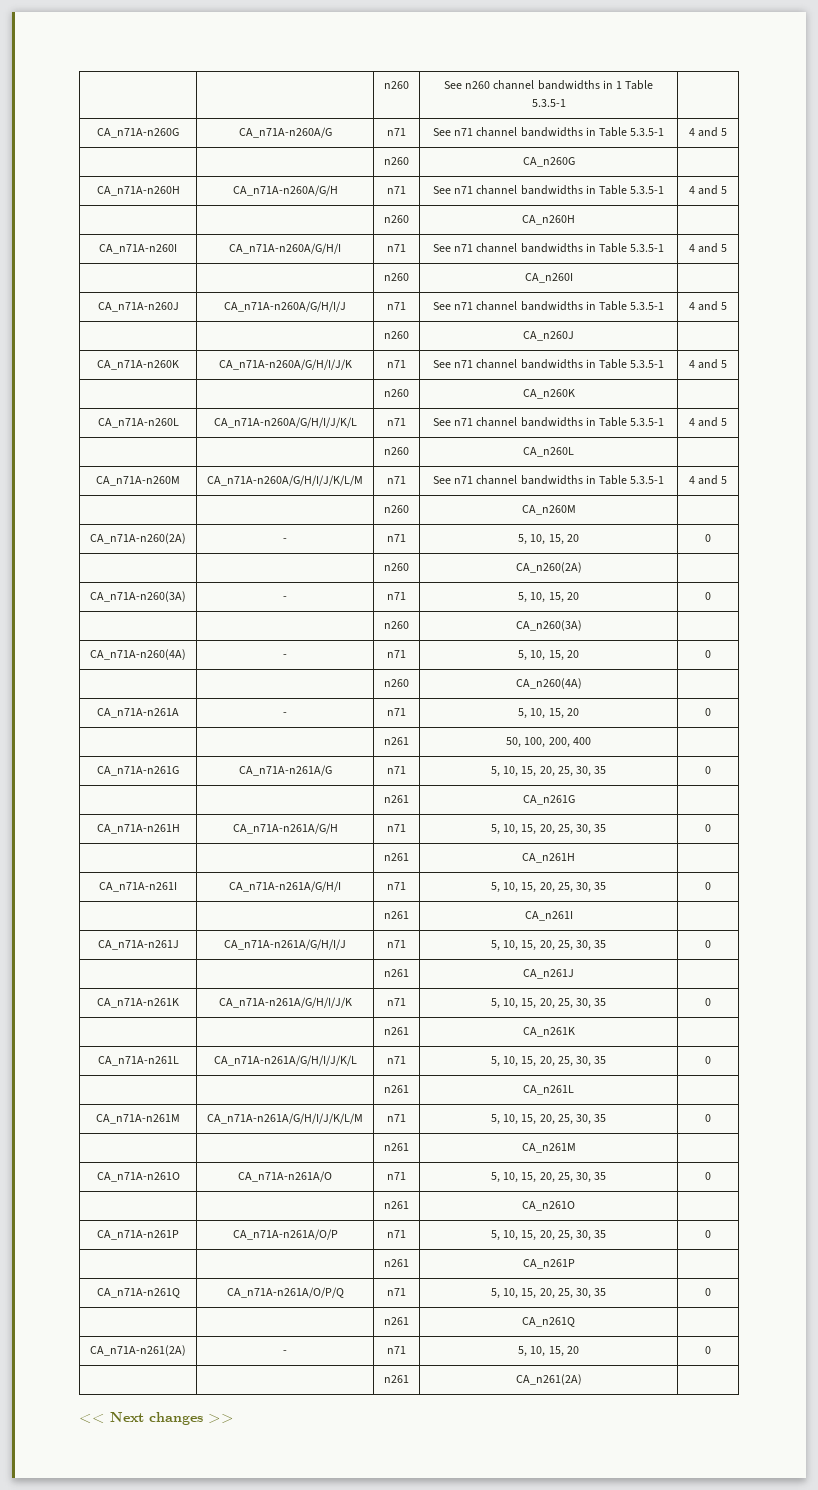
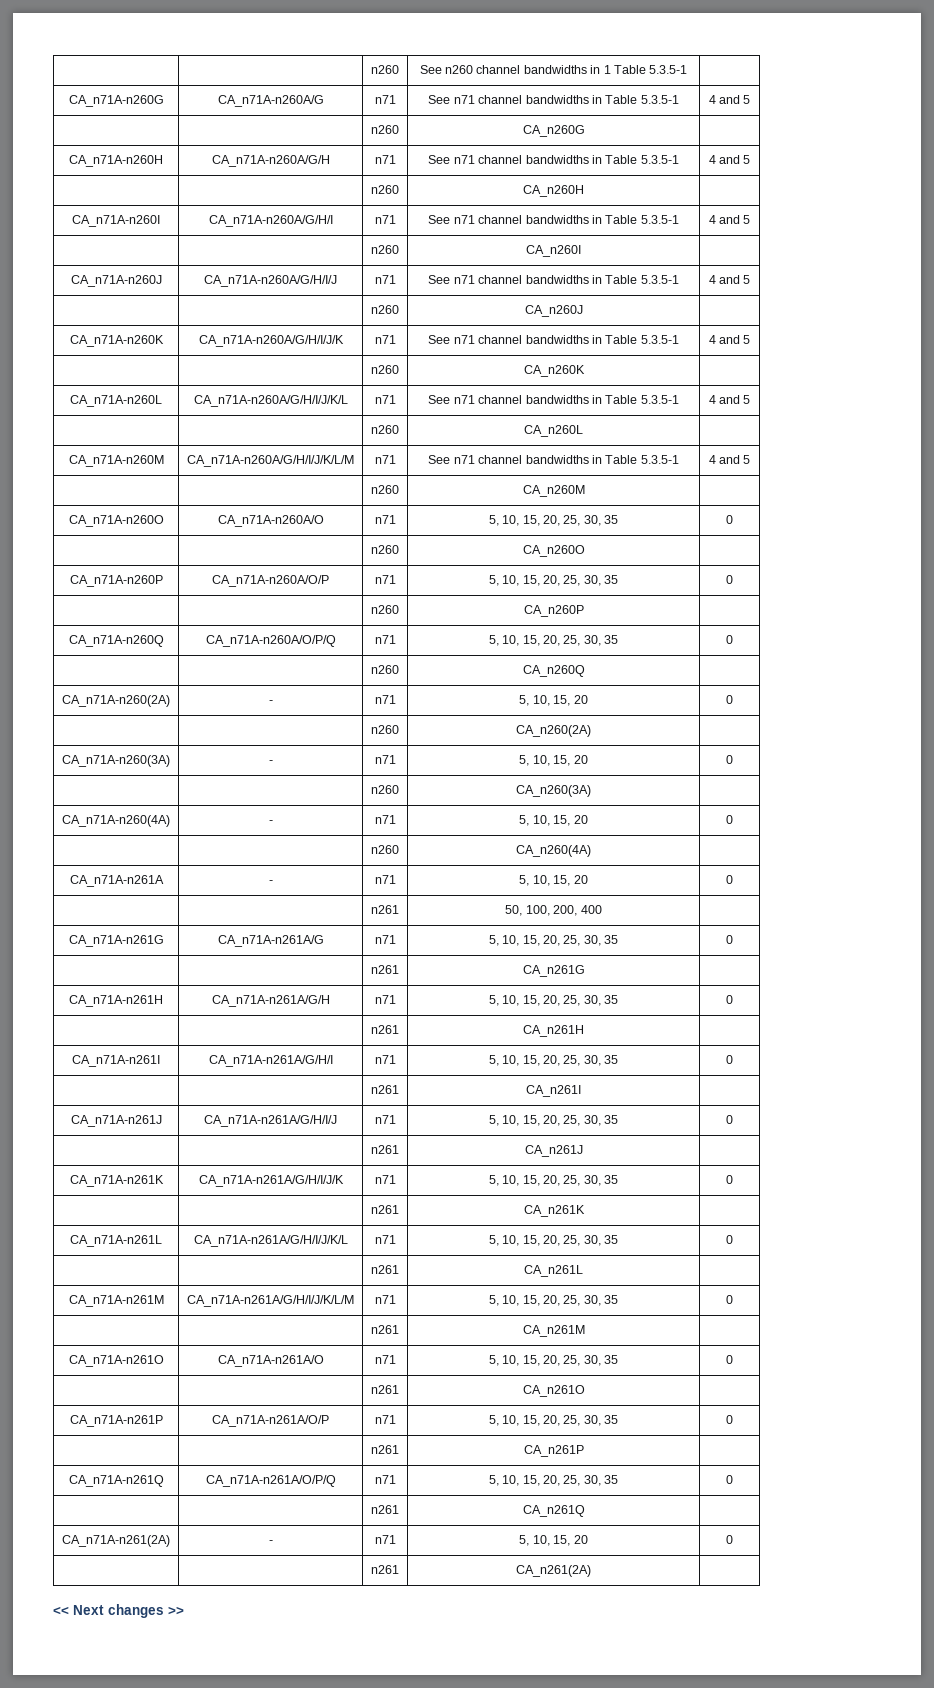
(576, 510) none -> [68,515,164,527] [217,515,324,527] [374,515,396,524] [488,515,619,526] [726,515,733,524] [371,545,399,554] [522,545,585,557] [69,575,163,587] [212,575,329,587] [374,575,396,584] [488,575,619,586] [726,575,733,584] [371,605,399,614] [523,605,584,617] [68,635,164,647] [205,635,336,647] [374,635,396,644] [488,635,619,646] [726,635,733,644] [371,665,399,674] [522,665,585,677] // CA_n71A-n260O | CA_n71A-n260A/O | n71 | 5, 10, 15, 20, 25, 30, 35 | 0 // | | n260 | CA_n260O | // CA_n71A-n260P | CA_n71A-n260A/O/P | n71 | 5, 10, 15, 20, 25, 30, 35 | 0 // | | n260 | CA_n260P | // CA_n71A-n260Q | CA_n71A-n260A/O/P/Q | n71 | 5, 10, 15, 20, 25, 30, 35 | 0 // | | n260 | CA_n260Q |

